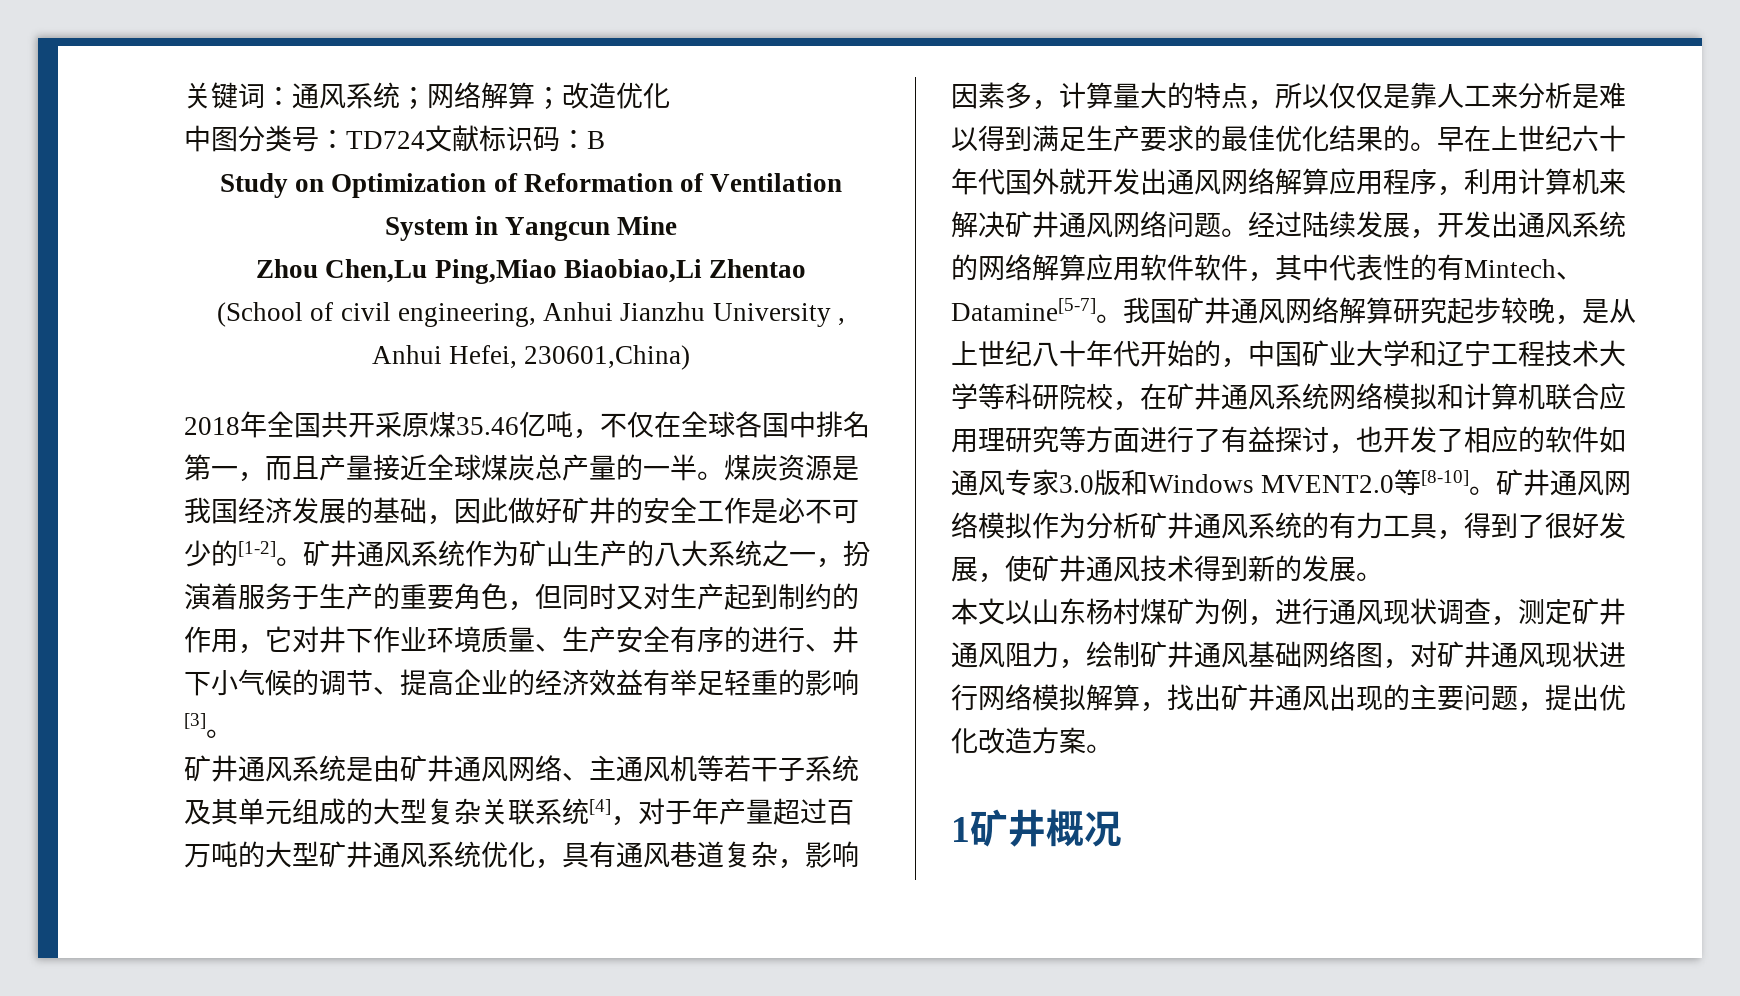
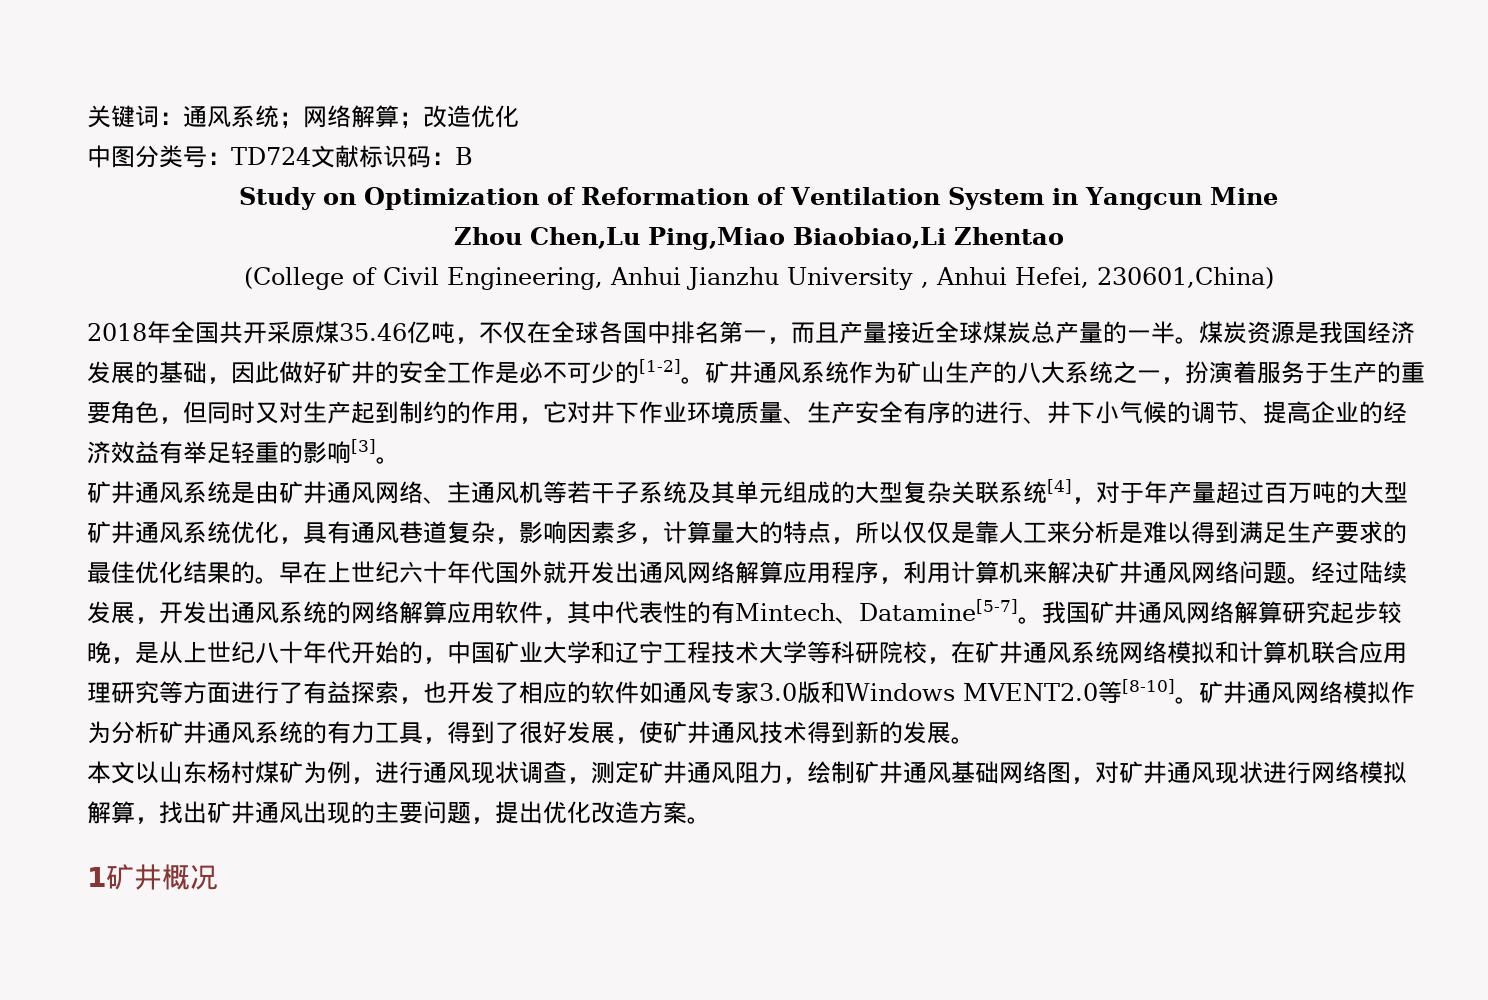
[216,302,536,327] (School of civil engineering, -> [243,267,603,290] (College of Civil Engineering,
[1194,254,1248,281] 软件 -> (543, 612) none
[1302,426,1329,453] 讨 -> [375,681,399,704] 索

